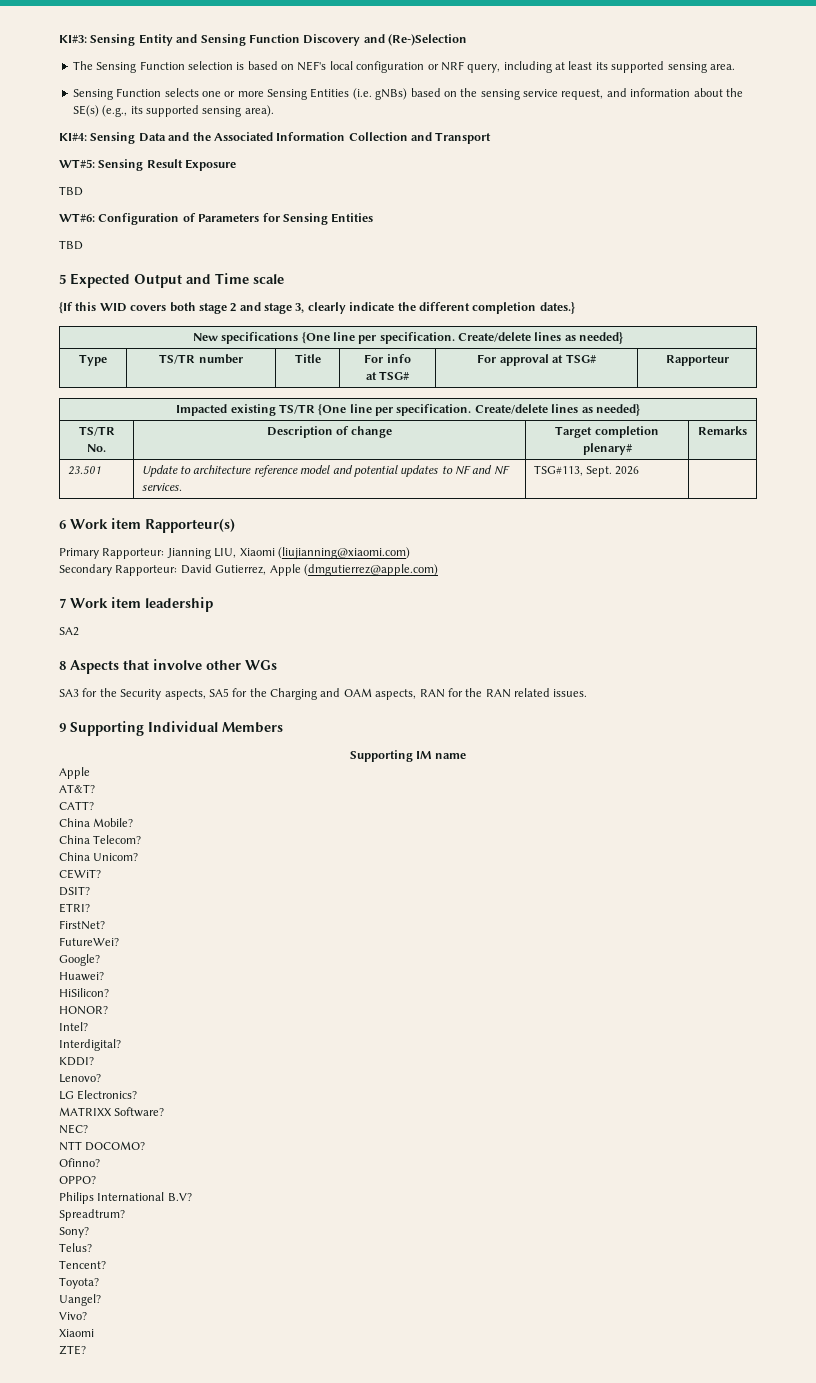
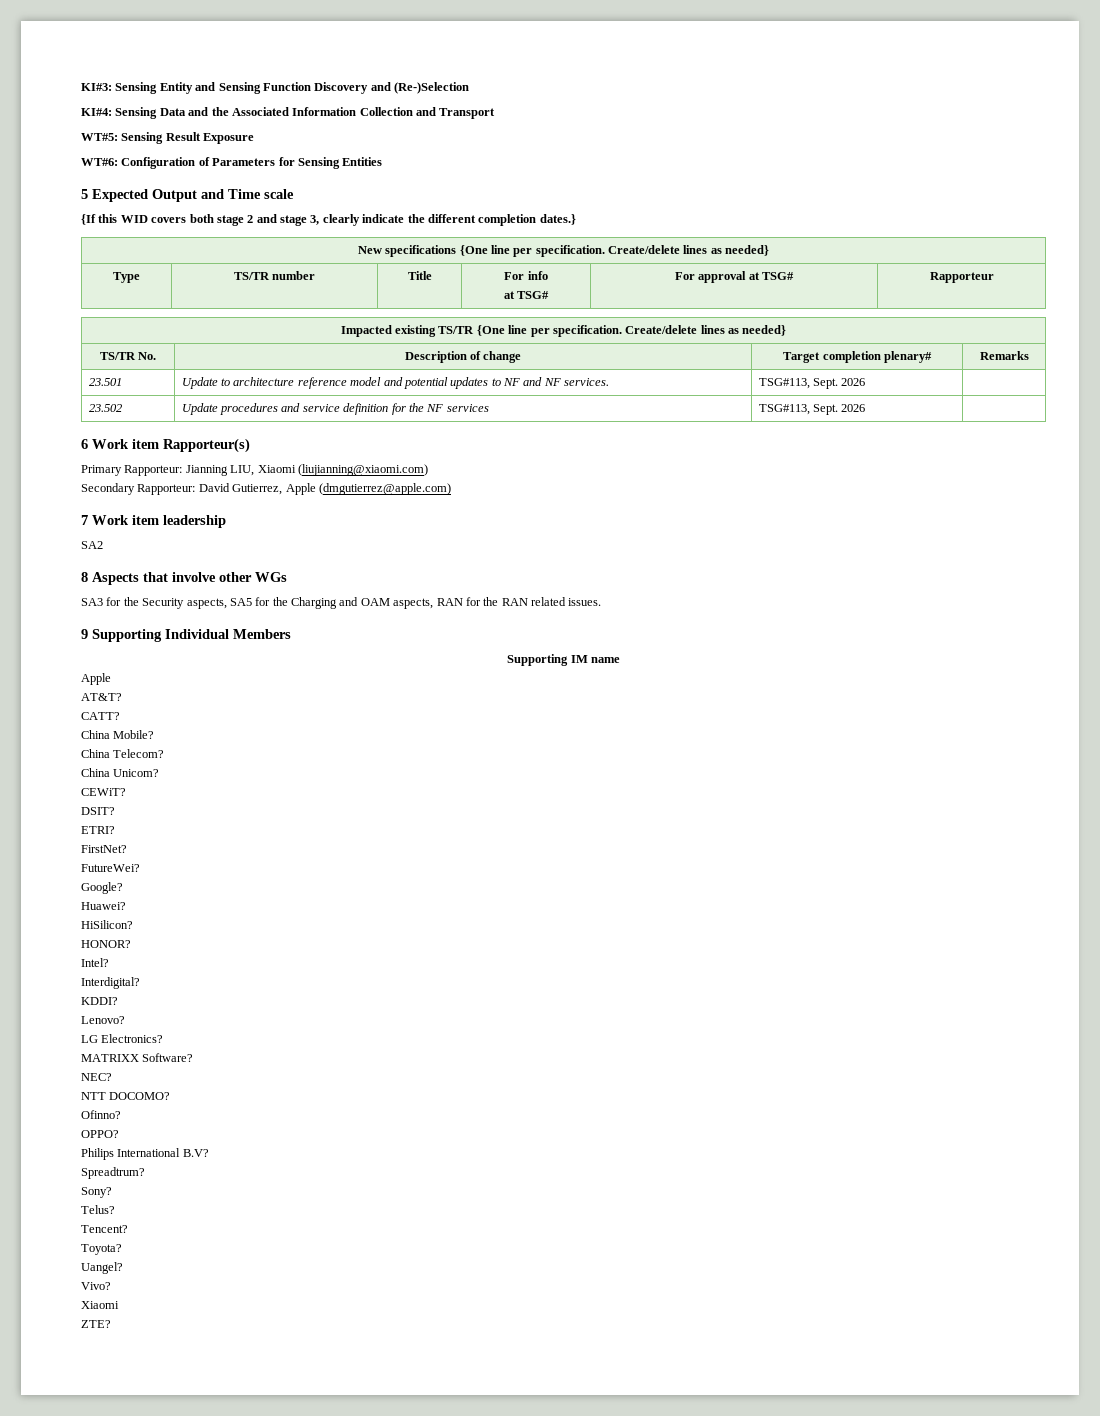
[72,61,735,73] [72,88,743,100] [72,105,274,117] // The Sensing Function selection is based on NEF's local configuration or NRF query, including at least its supported sensing area. // Sensing Function selects one or more Sensing Entities (i.e. gNBs) based on the sensing service request, and information about the SE(s) (e.g., its supported sensing area). -> (469, 88) none
[59,186,83,196] // TBD -> (255, 138) none
[59,240,83,250] // TBD -> (383, 161) none
(640, 470) none -> [88,404,122,412] [181,403,489,415] [758,404,866,415] // 23.502 | Update procedures and service definition for the NF services | TSG#113, Sept. 2026 |

